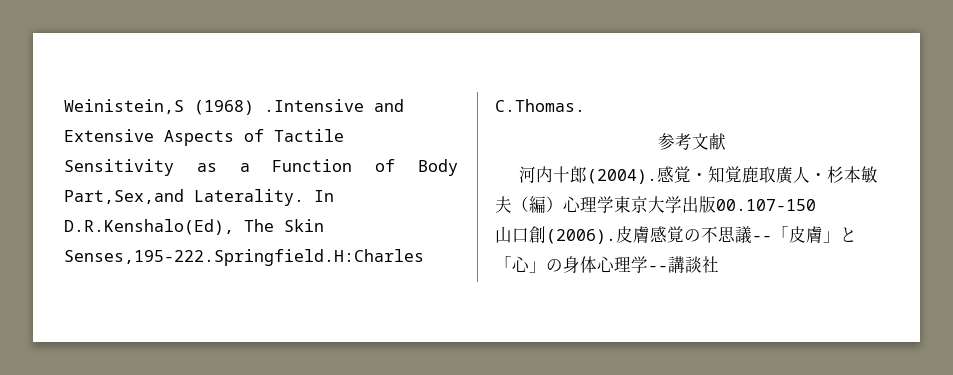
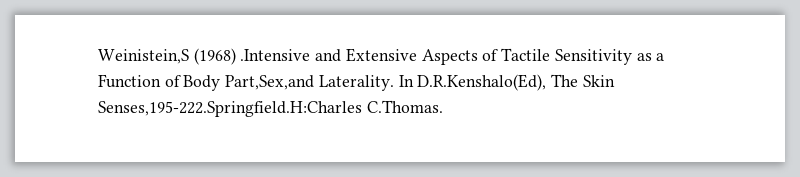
[658,133,726,150] [519,166,879,184] [495,196,816,213] [495,226,857,244] [495,256,719,274] // 参考文献 // 河内十郎(2004).感覚・知覚鹿取廣人・杉本敏夫（編）心理学東京大学出版00.107-150 // 山口創(2006).皮膚感覚の不思議--「皮膚」と「心」の身体心理学--講談社 -> (443, 106) none

